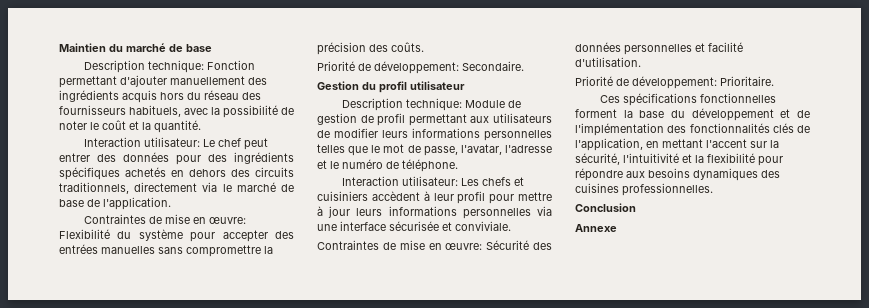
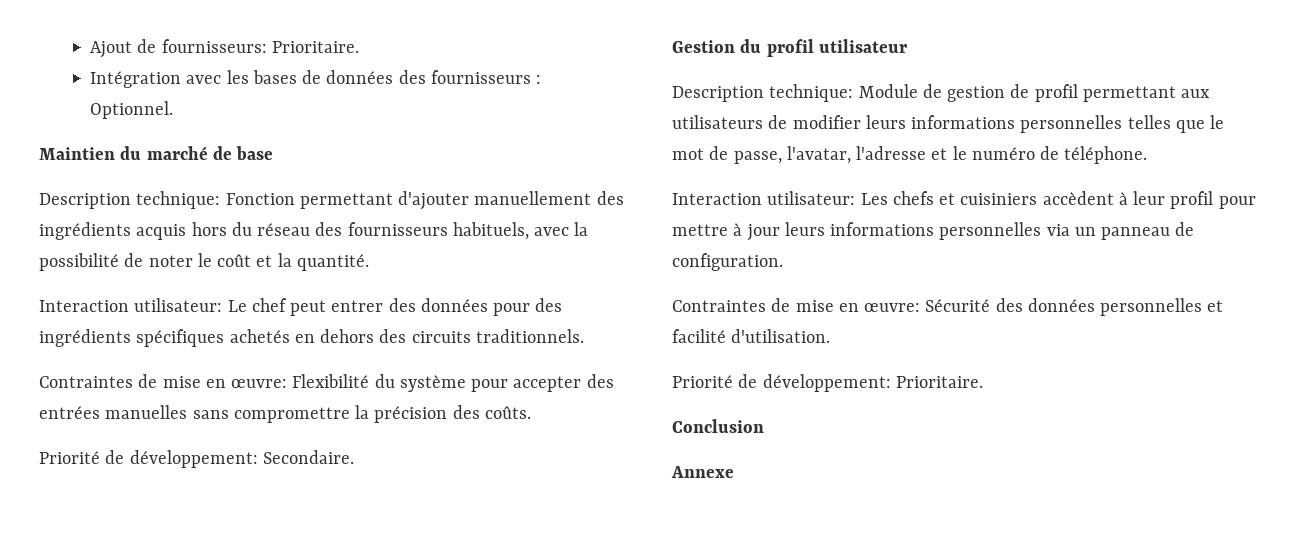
(59, 47) none -> [90,39,359,58] [90,70,542,88] [90,101,174,119] Ajout de fournisseurs: Prioritaire. // Intégration avec les bases de données des fournisseurs : Optionnel. //
[59,182,294,194] [59,197,171,210] traditionnels, directement via le marché de base de l'application. -> [475,329,584,343] traditionnels.
[317,221,511,231] une interface sécurisée et conviviale. -> [1074,222,1195,240] [672,253,783,271] un panneau de configuration.
[600,93,777,106] [575,108,810,121] [575,123,810,136] [575,138,779,151] [575,153,783,166] [575,168,780,181] [575,183,713,196] // Ces spécifications fonctionnelles forment la base du développement et de l'implémentation des fonctionnalités clés de l'application, en mettant l'accent sur la sécurité, l'intuitivité et la flexibilité pour répondre aux besoins dynamiques des cuisines professionnelles. -> (983, 382) none

